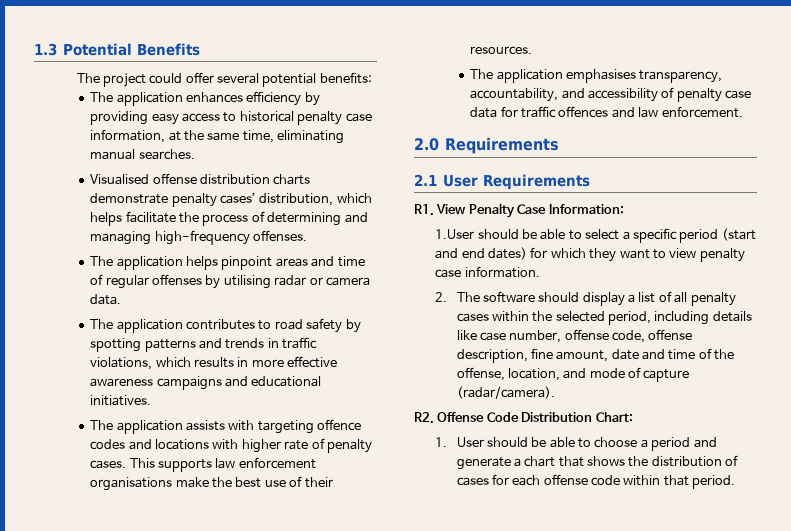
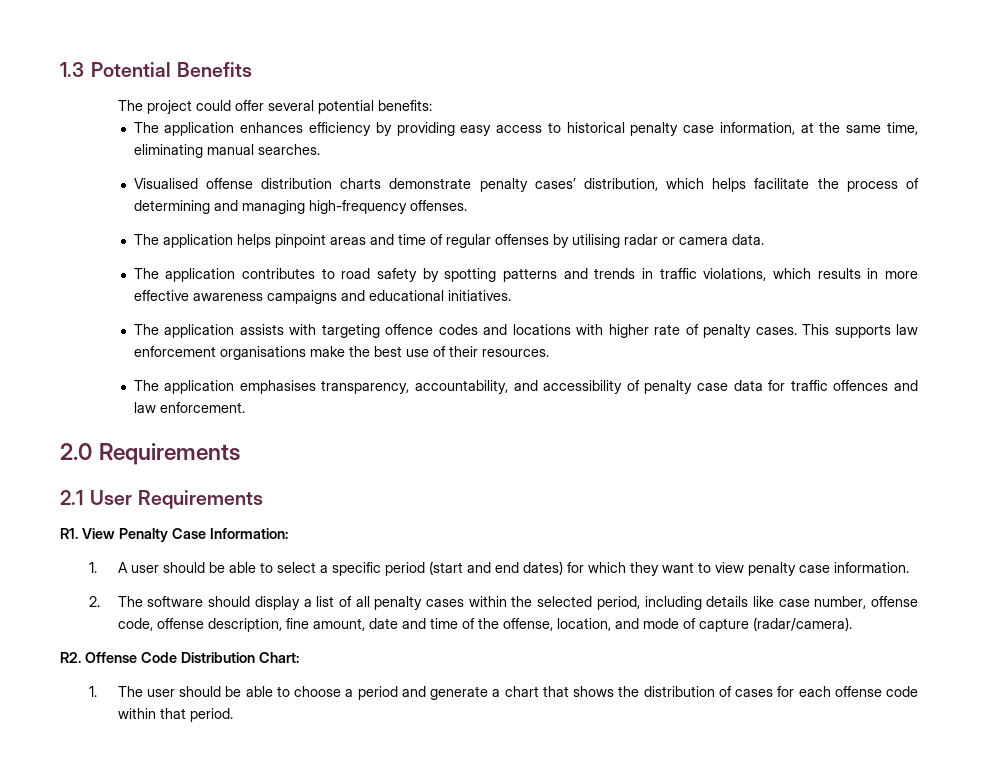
[435,229,475,239] 1.User -> [88,562,159,573] 1. A user
[456,437,484,447] User -> [117,686,175,697] The user

